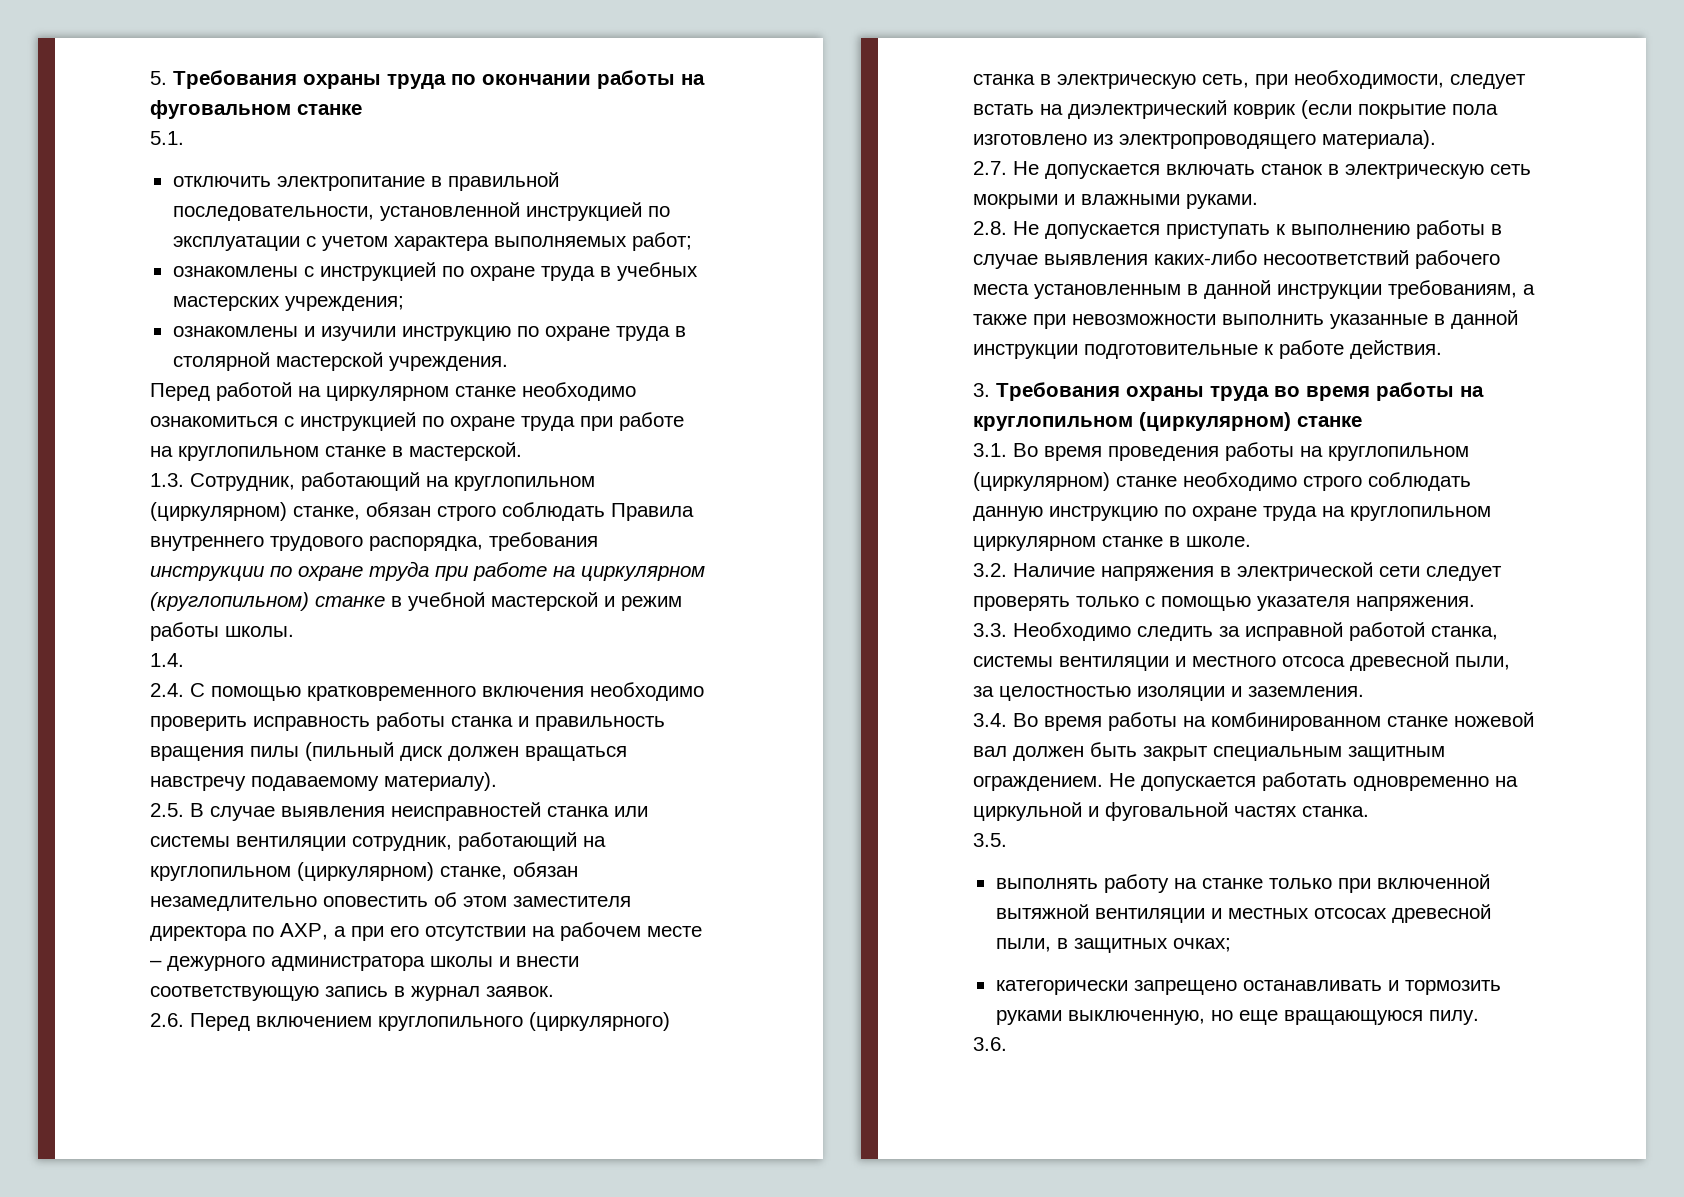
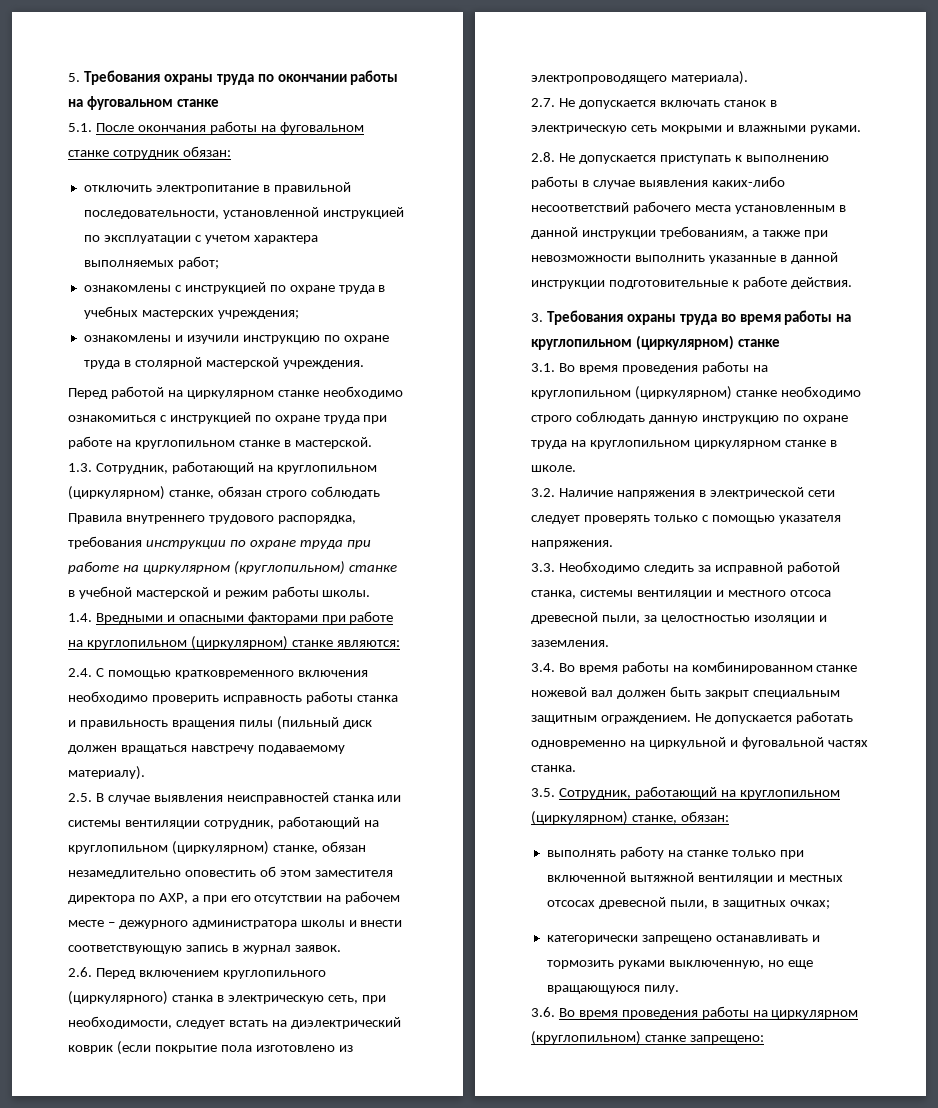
(184, 138) none -> [95,121,364,134] [68,146,231,159] После окончания работы на фуговальном станке сотрудник обязан:
(184, 660) none -> [95,611,394,624] [68,636,400,650] Вредными и опасными факторами при работе на круглопильном (циркулярном) станке являются:
(1007, 840) none -> [558,786,840,799] [531,811,729,825] Сотрудник, работающий на круглопильном (циркулярном) станке, обязан:
(1007, 1044) none -> [558,1006,859,1019] [531,1031,764,1045] Во время проведения работы на циркулярном (круглопильном) станке запрещено:

